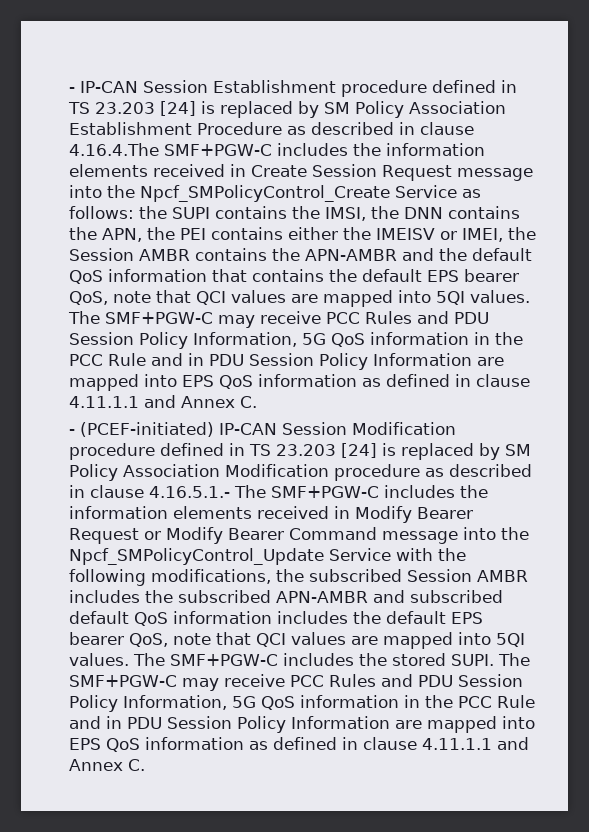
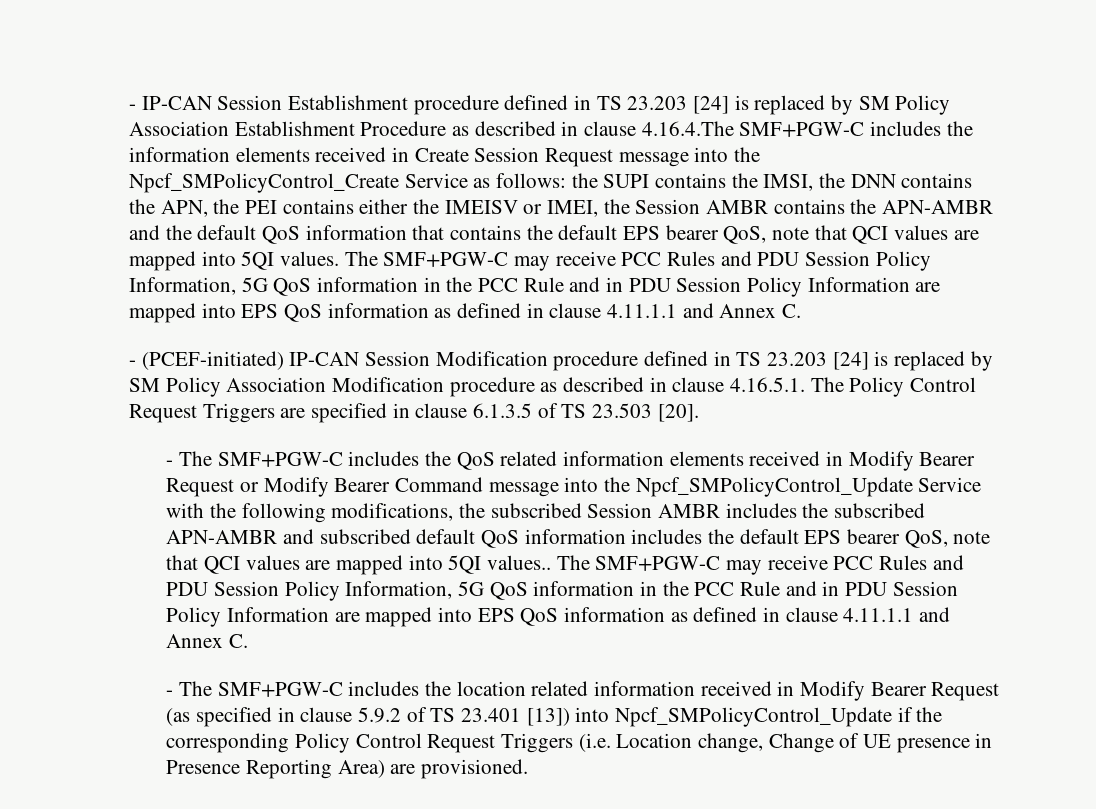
[148,485,488,498] 4.16.5.1.- The SMF+PGW-C includes the -> [730,377,977,397] [129,403,699,423] [166,451,558,470] 4.16.5.1. The Policy Control Request Triggers are specified in clause 6.1.3.5 of TS 23.503 [20]. // - The SMF+PGW-C includes the QoS related
[68,653,494,666] values. The SMF+PGW-C includes the stored SUPI. -> [486,555,551,570] values..
(145, 765) none -> [166,681,1000,701] [166,707,943,727] [166,733,993,753] [166,759,528,779] // - The SMF+PGW-C includes the location related information received in Modify Bearer Request (as specified in clause 5.9.2 of TS 23.401 [13]) into Npcf_SMPolicyControl_Update if the corresponding Policy Control Request Triggers (i.e. Location change, Change of UE presence in Presence Reporting Area) are provisioned.

